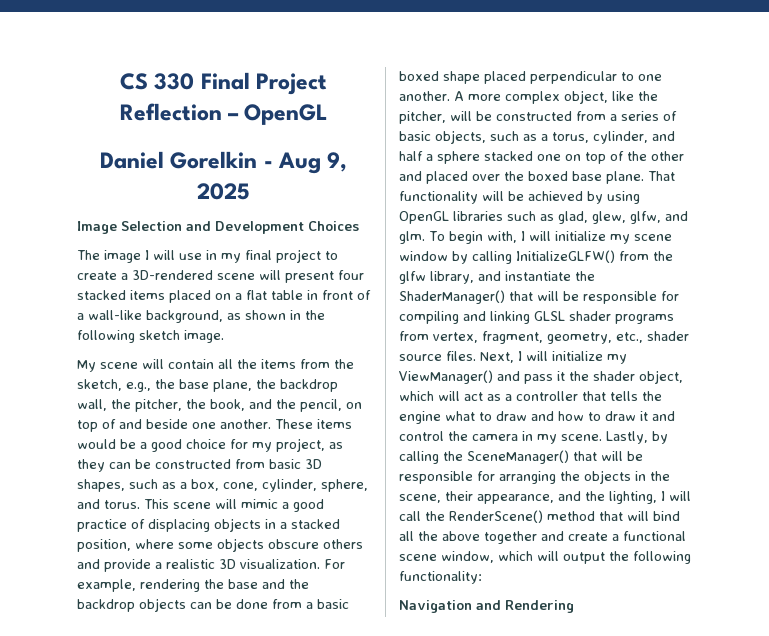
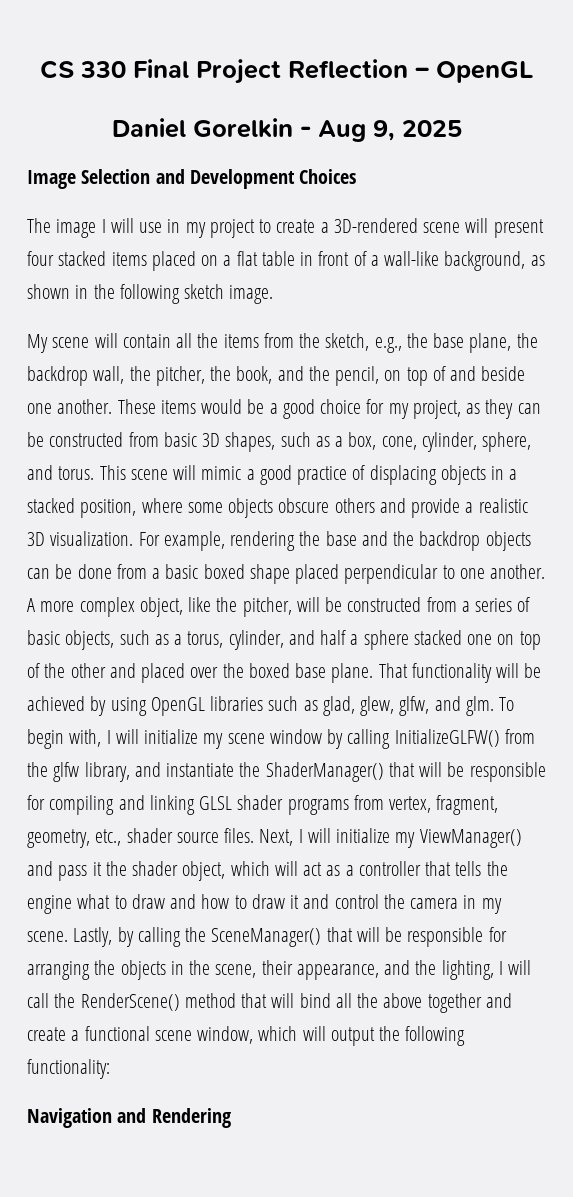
[245,250,272,260] final -> (206, 230) none

